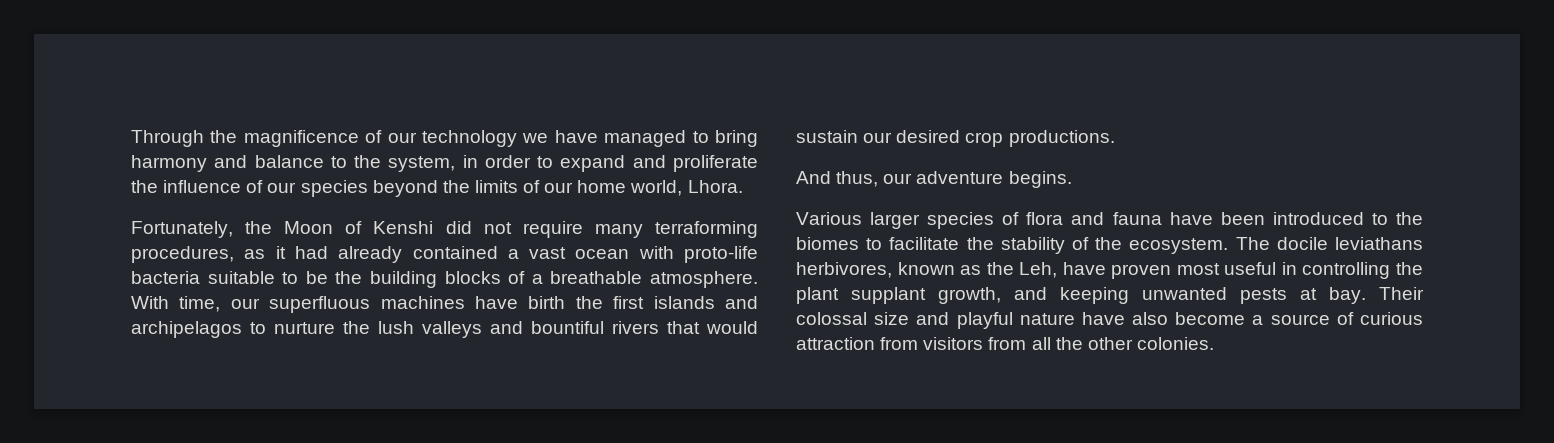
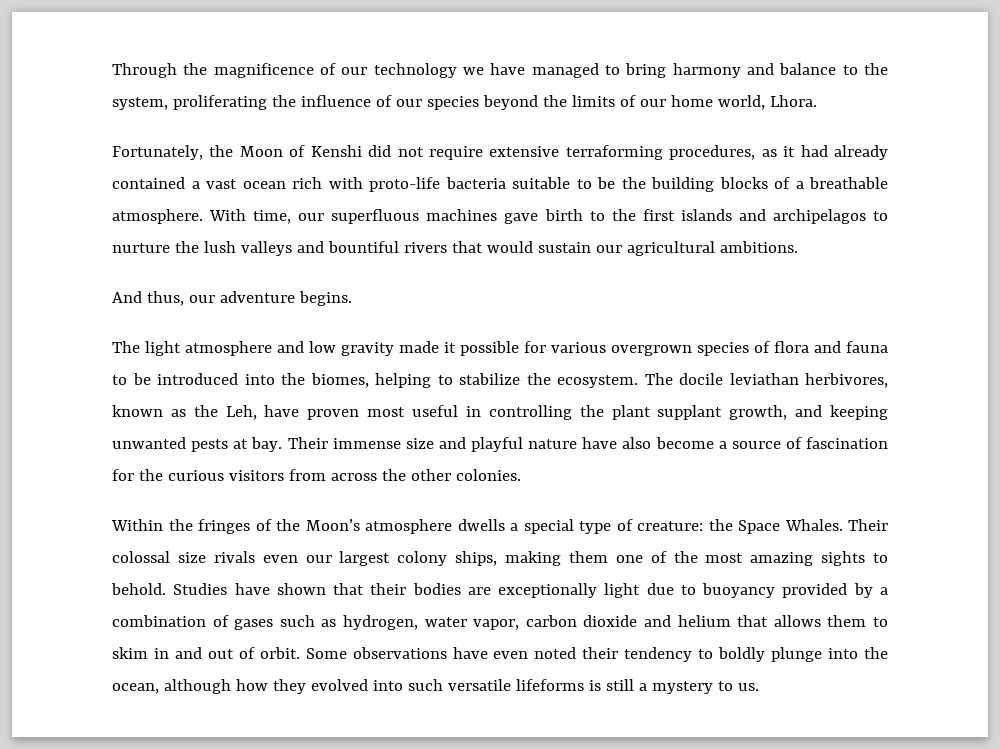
[462,155,758,172] in order to expand and proliferate -> [172,95,267,110] proliferating
[594,224,643,238] many -> [489,146,560,157] extensive
(630, 254) none -> [292,177,322,189] rich
[475,296,566,309] have birth -> [504,209,605,224] gave birth to
[896,130,1115,147] desired crop productions. -> [626,241,798,256] agricultural ambitions.
[796,212,921,229] Various larger -> [112,341,692,356] The light atmosphere and low gravity made it possible for various overgrown
[1169,212,1423,225] [796,237,1089,254] have been introduced to the biomes to facilitate the stability of -> [112,373,520,388] to be introduced into the biomes, helping to stabilize
[1335,237,1423,250] leviathans -> [729,373,799,385] leviathan
[796,312,867,325] colossal -> [332,438,401,449] immense
[1360,312,1423,325] [796,337,919,350] curious attraction from -> [806,437,888,449] [112,469,224,481] fascination for the curious
[1031,337,1051,350] all -> [330,473,377,481] across
(1214, 343) none -> [111,519,888,534] [112,551,888,566] [111,583,888,598] [112,615,889,630] [112,647,889,662] [112,679,759,694] // Within the fringes of the Moon’s atmosphere dwells a special type of creature: the Space Whales. Their colossal size rivals even our largest colony ships, making them one of the most amazing sights to behold. Studies have shown that their bodies are exceptionally light due to buoyancy provided by a combination of gases such as hydrogen, water vapor, carbon dioxide and helium that allows them to skim in and out of orbit. Some observations have even noted their tendency to boldly plunge into the ocean, although how they evolved into such versatile lifeforms is still a mystery to us.

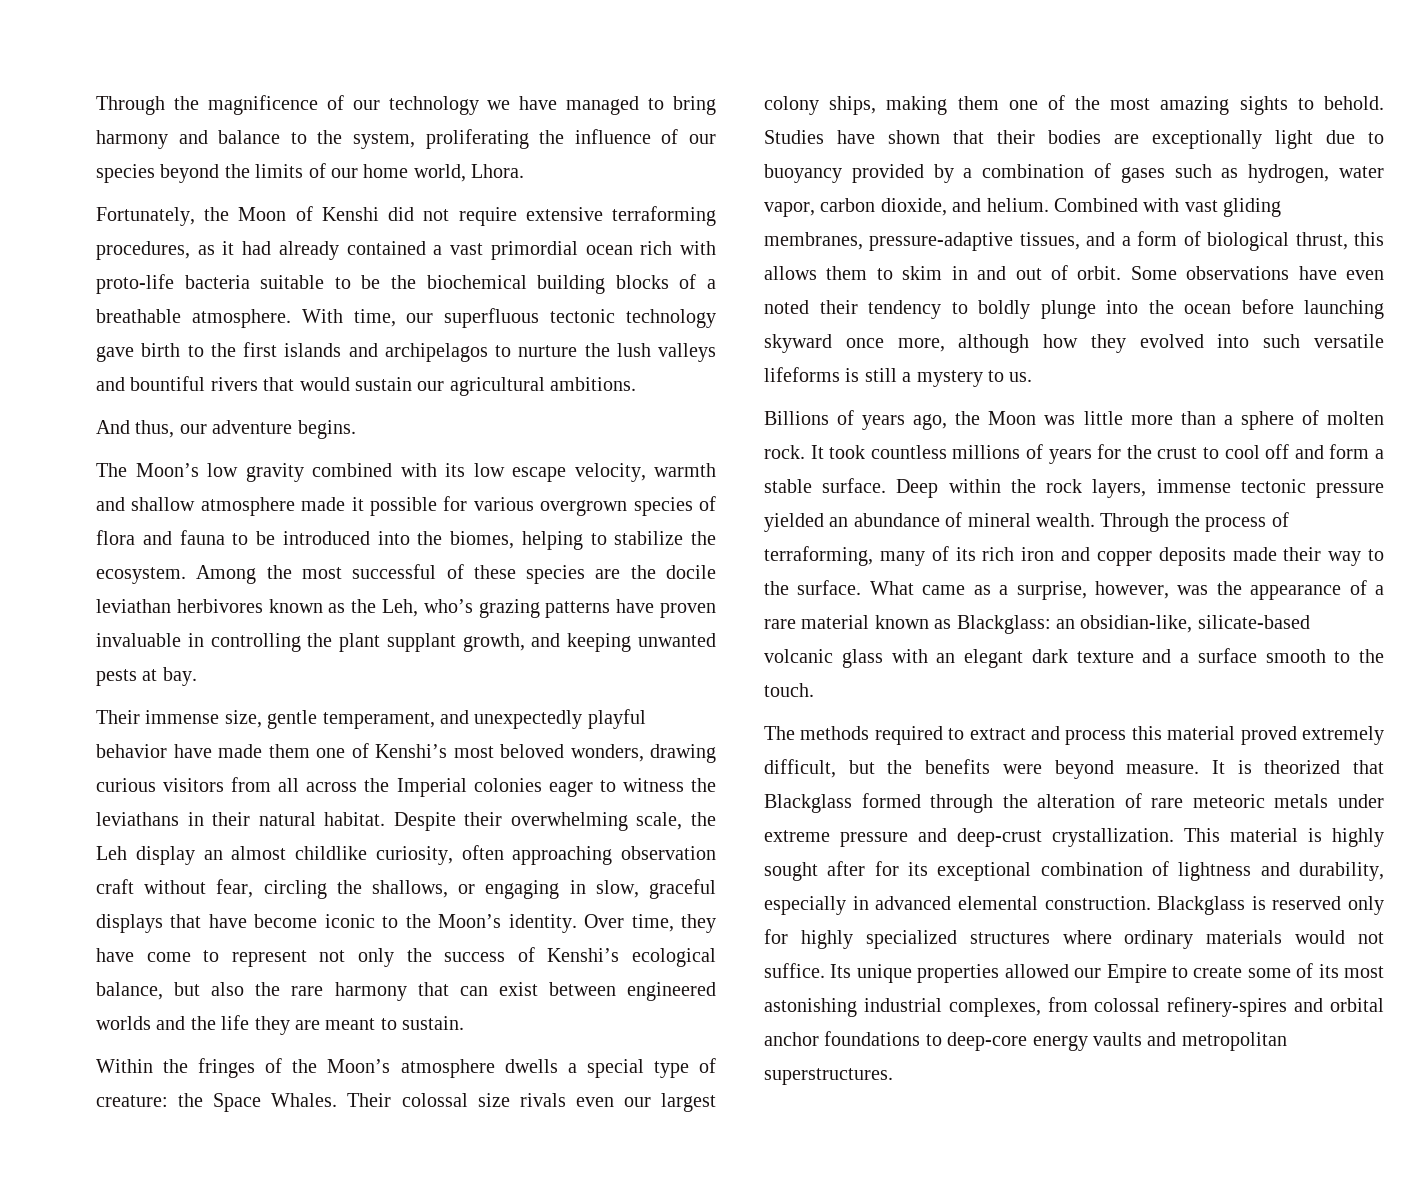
(237, 184) none -> [490,241,578,260] primordial
(646, 183) none -> [426,275,527,289] biochemical
[426,209,498,221] machines -> [550,309,716,328] tectonic technology
[145,341,394,356] light atmosphere and low gravity -> [135,463,716,482] [96,497,295,516] Moon’s low gravity combined with its low escape velocity, warmth and shallow atmosphere
[644,373,673,385] The -> [196,564,656,584] Among the most successful of these species are the
[805,373,888,388] herbivores, -> [176,599,263,613] herbivores
[264,405,459,420] have proven most useful -> [423,599,716,618] [96,633,181,647] who’s grazing patterns have proven invaluable
(283, 444) none -> (197, 676) //
[405,437,888,452] [112,469,163,481] size and playful nature have also become a source of fascination for the -> [224,709,646,729] [96,743,716,763] size, gentle temperament, and unexpectedly playful behavior have made them one of Kenshi’s most beloved wonders, drawing
(326, 475) none -> [278,778,300,792] all
[410,469,521,481] other colonies. -> [396,778,717,797] [96,812,716,831] [96,845,716,865] [96,879,716,899] [96,914,716,933] [96,947,717,967] [96,982,717,1001] [96,1015,465,1035] Imperial colonies eager to witness the leviathans in their natural habitat. Despite their overwhelming scale, the Leh display an almost childlike curiosity, often approaching observation craft without fear, circling the shallows, or engaging in slow, graceful displays that have become iconic to the Moon’s identity. Over time, they have come to represent not only the success of Kenshi’s ecological balance, but also the rare harmony that can exist between engineered worlds and the life they are meant to sustain.
[583,615,769,627] dioxide and helium that -> [880,198,1282,217] [764,231,1384,251] dioxide, and helium. Combined with vast gliding membranes, pressure-adaptive tissues, and a form of biological thrust, this
[112,683,159,694] ocean, -> [1184,299,1384,319] [764,334,945,353] ocean before launching skyward once more,
(759, 687) none -> [764,410,1385,430] [764,444,1385,464] [764,478,1384,498] [764,512,1289,532] [764,546,1384,566] [764,580,1384,600] [764,615,1310,634] [764,648,1384,668] [764,683,814,697] [764,726,1384,745] [764,759,1384,779] [764,793,1384,813] [764,828,1384,847] [764,861,1384,881] [764,896,1384,915] [764,929,1384,949] [764,963,1384,983] [764,997,1384,1017] [764,1031,1287,1051] [764,1068,893,1085] // Billions of years ago, the Moon was little more than a sphere of molten rock. It took countless millions of years for the crust to cool off and form a stable surface. Deep within the rock layers, immense tectonic pressure yielded an abundance of mineral wealth. Through the process of terraforming, many of its rich iron and copper deposits made their way to the surface. What came as a surprise, however, was the appearance of a rare material known as Blackglass: an obsidian-like, silicate-based volcanic glass with an elegant dark texture and a surface smooth to the touch. // The methods required to extract and process this material proved extremely difficult, but the benefits were beyond measure. It is theorized that Blackglass formed through the alteration of rare meteoric metals under extreme pressure and deep-crust crystallization. This material is highly sought after for its exceptional combination of lightness and durability, especially in advanced elemental construction. Blackglass is reserved only for highly specialized structures where ordinary materials would not suffice. Its unique properties allowed our Empire to create some of its most astonishing industrial complexes, from colossal refinery-spires and orbital anchor foundations to deep-core energy vaults and metropolitan superstructures.

